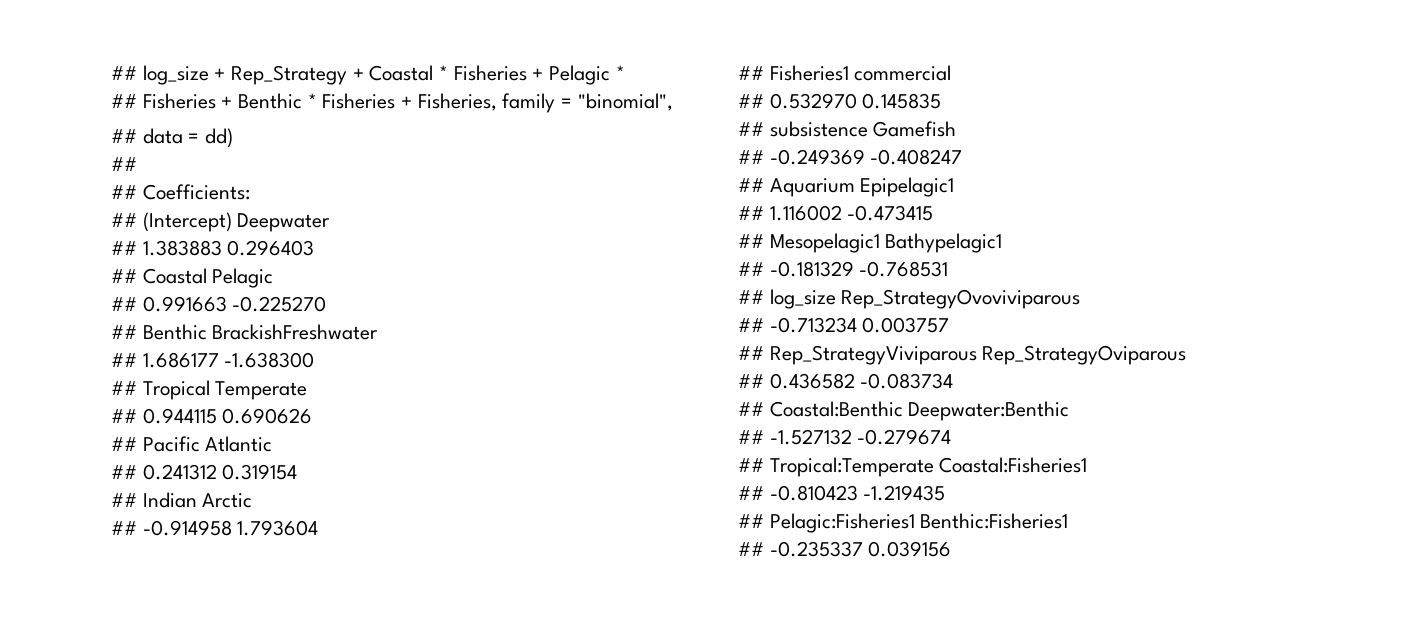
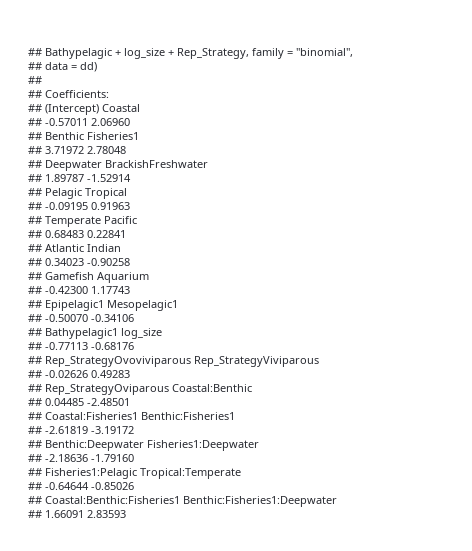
[111,65,625,85] [111,93,497,111] ## log_size + Rep_Strategy + Coastal * Fisheries + Pelagic * // ## Fisheries + Benthic * Fisheries + Fisheries, -> [28,48,249,59] ## Bathypelagic + log_size + Rep_Strategy,
[237,213,331,232] [111,240,315,256] [111,268,274,288] [111,296,327,312] [111,324,207,340] Deepwater // ## 1.383883 0.296403 // ## Coastal Pelagic // ## 0.991663 -0.225270 // ## Benthic -> [102,104,140,112] [28,118,130,126] [28,132,139,140] [28,146,126,154] [28,160,102,171] Coastal // ## -0.57011 2.06960 // ## Benthic Fisheries1 // ## 3.71972 2.78048 // ## Deepwater
[142,352,315,368] [111,381,137,395] 1.686177 -1.638300 // ## -> [45,174,131,182] [28,188,82,199] 1.89787 -1.52914 // ## Pelagic
[215,381,308,400] [111,408,313,424] [111,437,137,451] Temperate // ## 0.944115 0.690626 // ## -> [28,202,130,210] [28,216,101,227] // ## -0.09195 0.91963 // ## Temperate
[205,436,273,452] [111,464,298,480] [111,493,137,507] Atlantic // ## 0.241312 0.319154 // ## -> [28,230,126,238] [28,244,84,252] // ## 0.68483 0.22841 // ## Atlantic
[202,493,253,508] [111,520,319,536] [738,65,952,81] [738,93,942,109] [738,121,957,137] [738,149,963,165] [738,177,955,197] [738,205,934,221] [738,233,1003,253] [738,261,949,277] [738,289,1081,309] [738,317,950,333] [738,345,1187,365] [738,373,954,389] [738,401,1070,421] [738,429,952,445] [738,457,1088,477] [738,485,946,501] [738,513,1069,533] [738,541,952,557] Arctic // ## -0.914958 1.793604 // ## Fisheries1 commercial // ## 0.532970 0.145835 // ## subsistence Gamefish // ## -0.249369 -0.408247 // ## Aquarium Epipelagic1 // ## 1.116002 -0.473415 // ## Mesopelagic1 Bathypelagic1 // ## -0.181329 -0.768531 // ## log_size Rep_StrategyOvoviviparous // ## -0.713234 0.003757 // ## Rep_StrategyViviparous Rep_StrategyOviparous // ## 0.436582 -0.083734 // ## Coastal:Benthic Deepwater:Benthic // ## -1.527132 -0.279674 // ## Tropical:Temperate Coastal:Fisheries1 // ## -0.810423 -1.219435 // ## Pelagic:Fisheries1 Benthic:Fisheries1 // ## -0.235337 0.039156 -> [28,258,130,266] [28,272,149,283] [28,286,130,294] [28,300,178,311] [28,314,134,322] [28,328,162,339] [28,342,134,350] [28,356,319,367] [28,370,130,378] [28,384,252,395] [28,398,130,406] [28,412,235,420] [28,426,134,434] [28,440,259,451] [28,454,134,462] [28,468,241,479] [28,482,134,490] [28,496,337,507] [28,510,126,518] // ## 0.34023 -0.90258 // ## Gamefish Aquarium // ## -0.42300 1.17743 // ## Epipelagic1 Mesopelagic1 // ## -0.50070 -0.34106 // ## Bathypelagic1 log_size // ## -0.77113 -0.68176 // ## Rep_StrategyOvoviviparous Rep_StrategyViviparous // ## -0.02626 0.49283 // ## Rep_StrategyOviparous Coastal:Benthic // ## 0.04485 -2.48501 // ## Coastal:Fisheries1 Benthic:Fisheries1 // ## -2.61819 -3.19172 // ## Benthic:Deepwater Fisheries1:Deepwater // ## -2.18636 -1.79160 // ## Fisheries1:Pelagic Tropical:Temperate // ## -0.64644 -0.85026 // ## Coastal:Benthic:Fisheries1 Benthic:Fisheries1:Deepwater // ## 1.66091 2.83593

